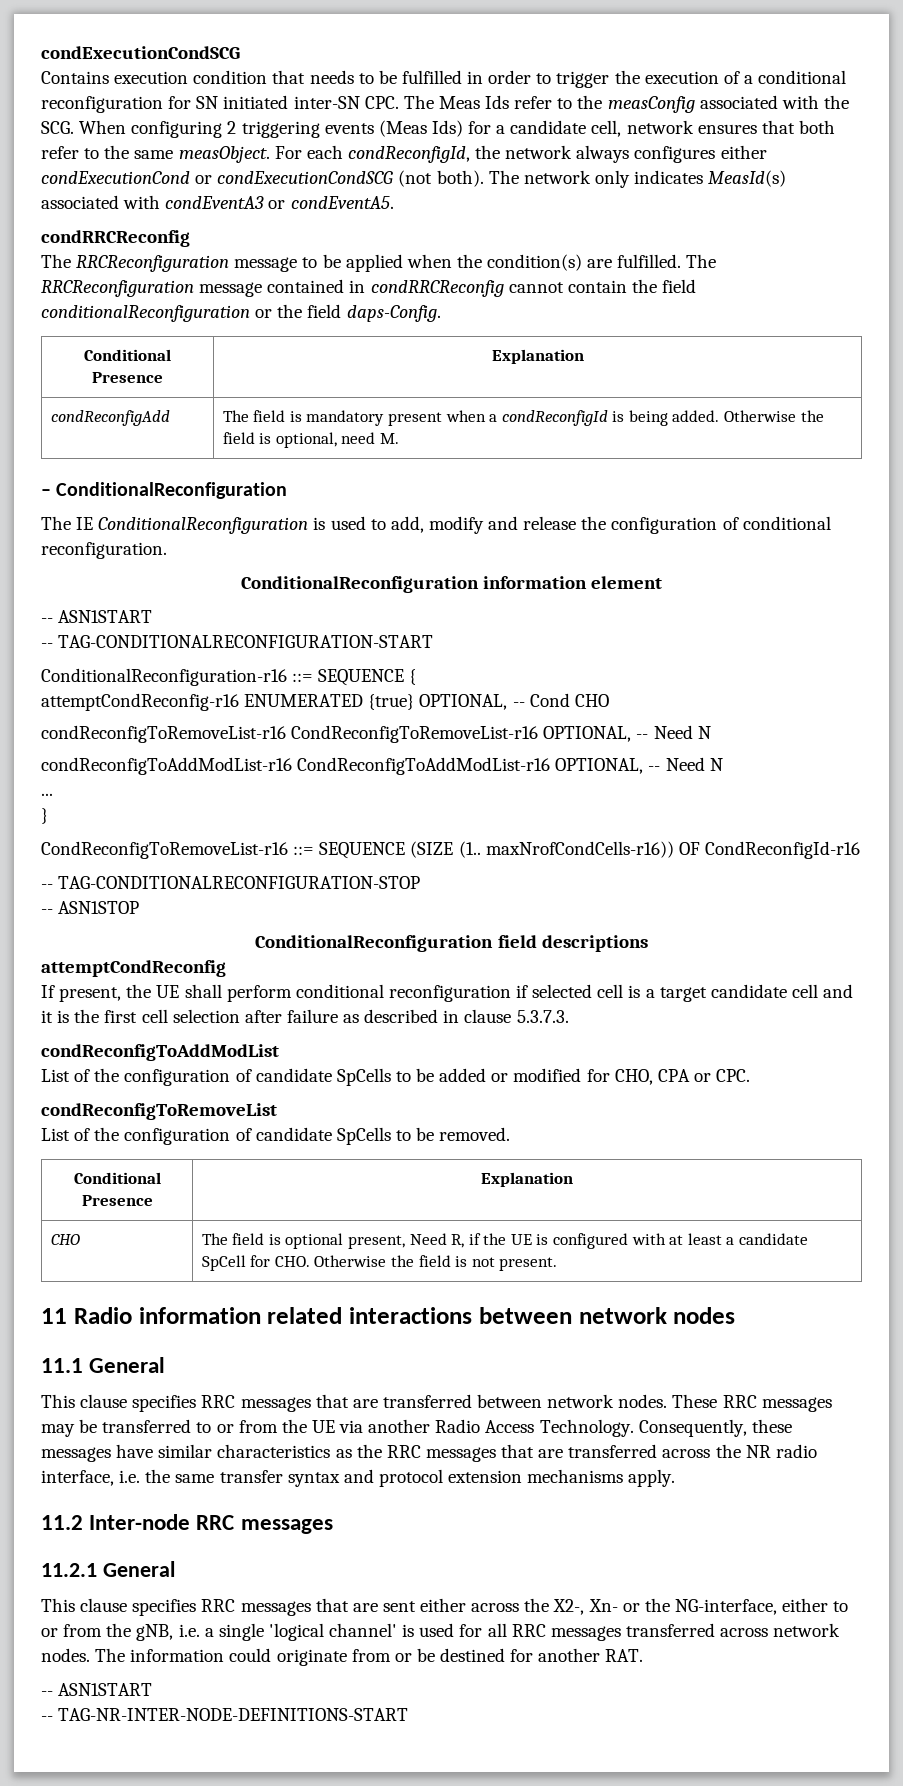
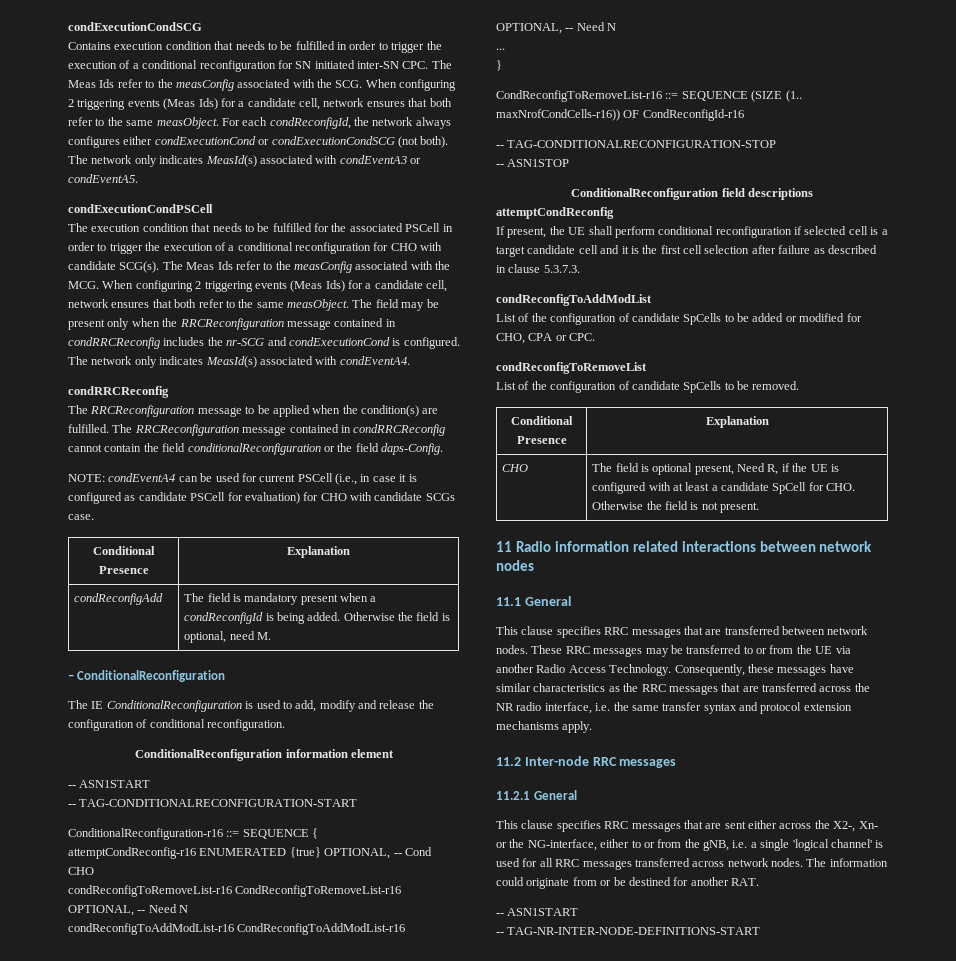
(394, 202) none -> [68,204,213,213] [68,223,453,232] [68,242,443,254] [68,261,451,273] [68,280,448,292] [68,299,439,311] [68,318,396,330] [68,337,460,349] [68,356,410,368] // condExecutionCondPSCell // The execution condition that needs to be fulfilled for the associated PSCell in order to trigger the execution of a conditional reconfiguration for CHO with candidate SCG(s). The Meas Ids refer to the measConfig associated with the MCG. When configuring 2 triggering events (Meas Ids) for a candidate cell, network ensures that both refer to the same measObject. The field may be present only when the RRCReconfiguration message contained in condRRCReconfig includes the nr-SCG and condExecutionCond is configured. The network only indicates MeasId(s) associated with condEventA4.
(441, 313) none -> [68,473,417,485] [68,492,455,504] [68,514,94,520] // NOTE: condEventA4 can be used for current PSCell (i.e., in case it is configured as candidate PSCell for evaluation) for CHO with candidate SCGs case.

